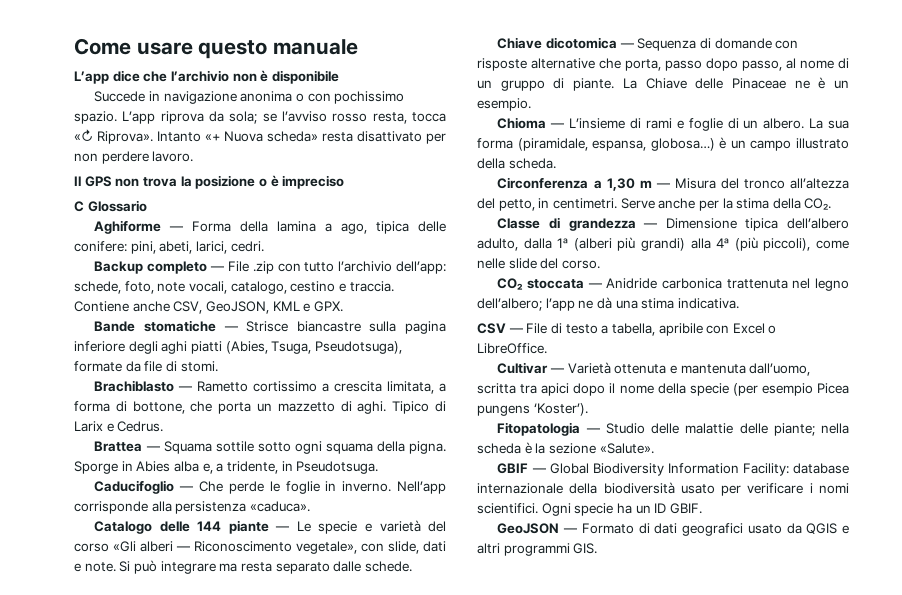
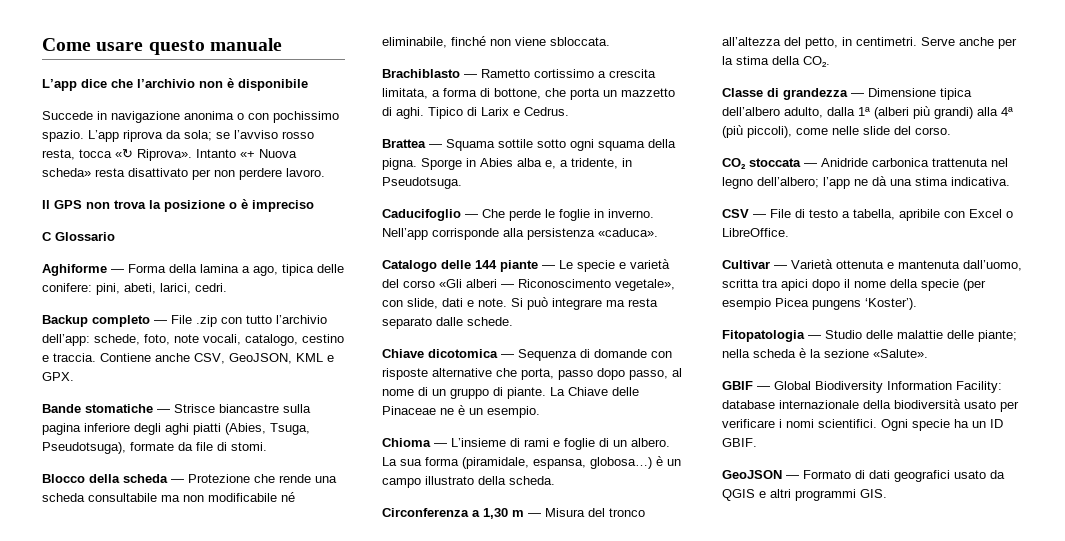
(218, 366) none -> [42,474,337,483] [42,492,295,502] [382,36,610,48] // Blocco della scheda — Protezione che rende una scheda consultabile ma non modificabile né eliminabile, finché non viene sbloccata.

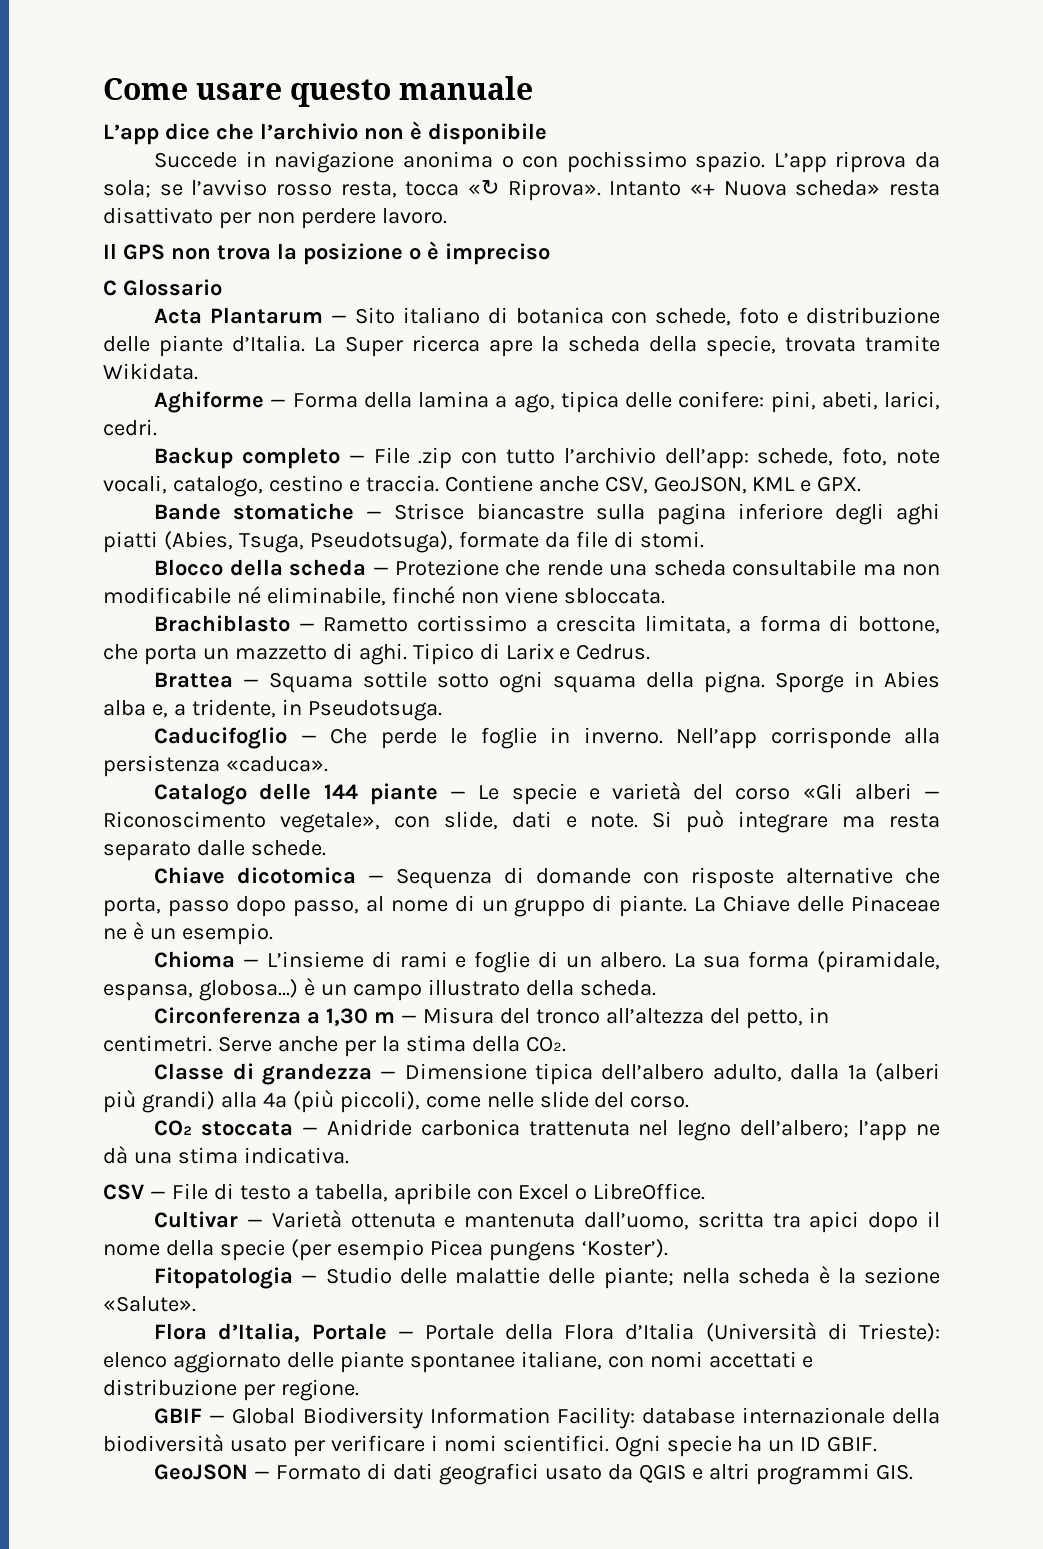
(115, 236) none -> [154,307,940,326] [103,335,940,357] [103,363,198,380] // Acta Plantarum — Sito italiano di botanica con schede, foto e distribuzione delle piante d’Italia. La Super ricerca apre la scheda della specie, trovata tramite Wikidata.
(928, 353) none -> [154,1322,940,1342] [103,1351,814,1373] [103,1379,359,1401] // Flora d’Italia, Portale — Portale della Flora d’Italia (Università di Trieste): elenco aggiornato delle piante spontanee italiane, con nomi accettati e distribuzione per regione.

